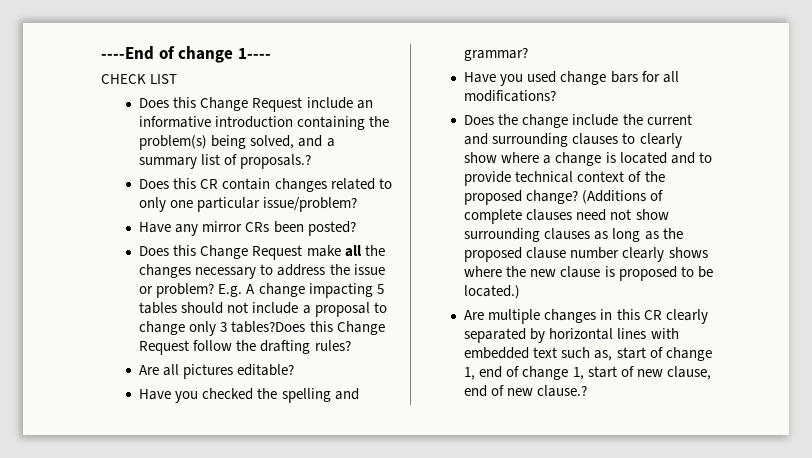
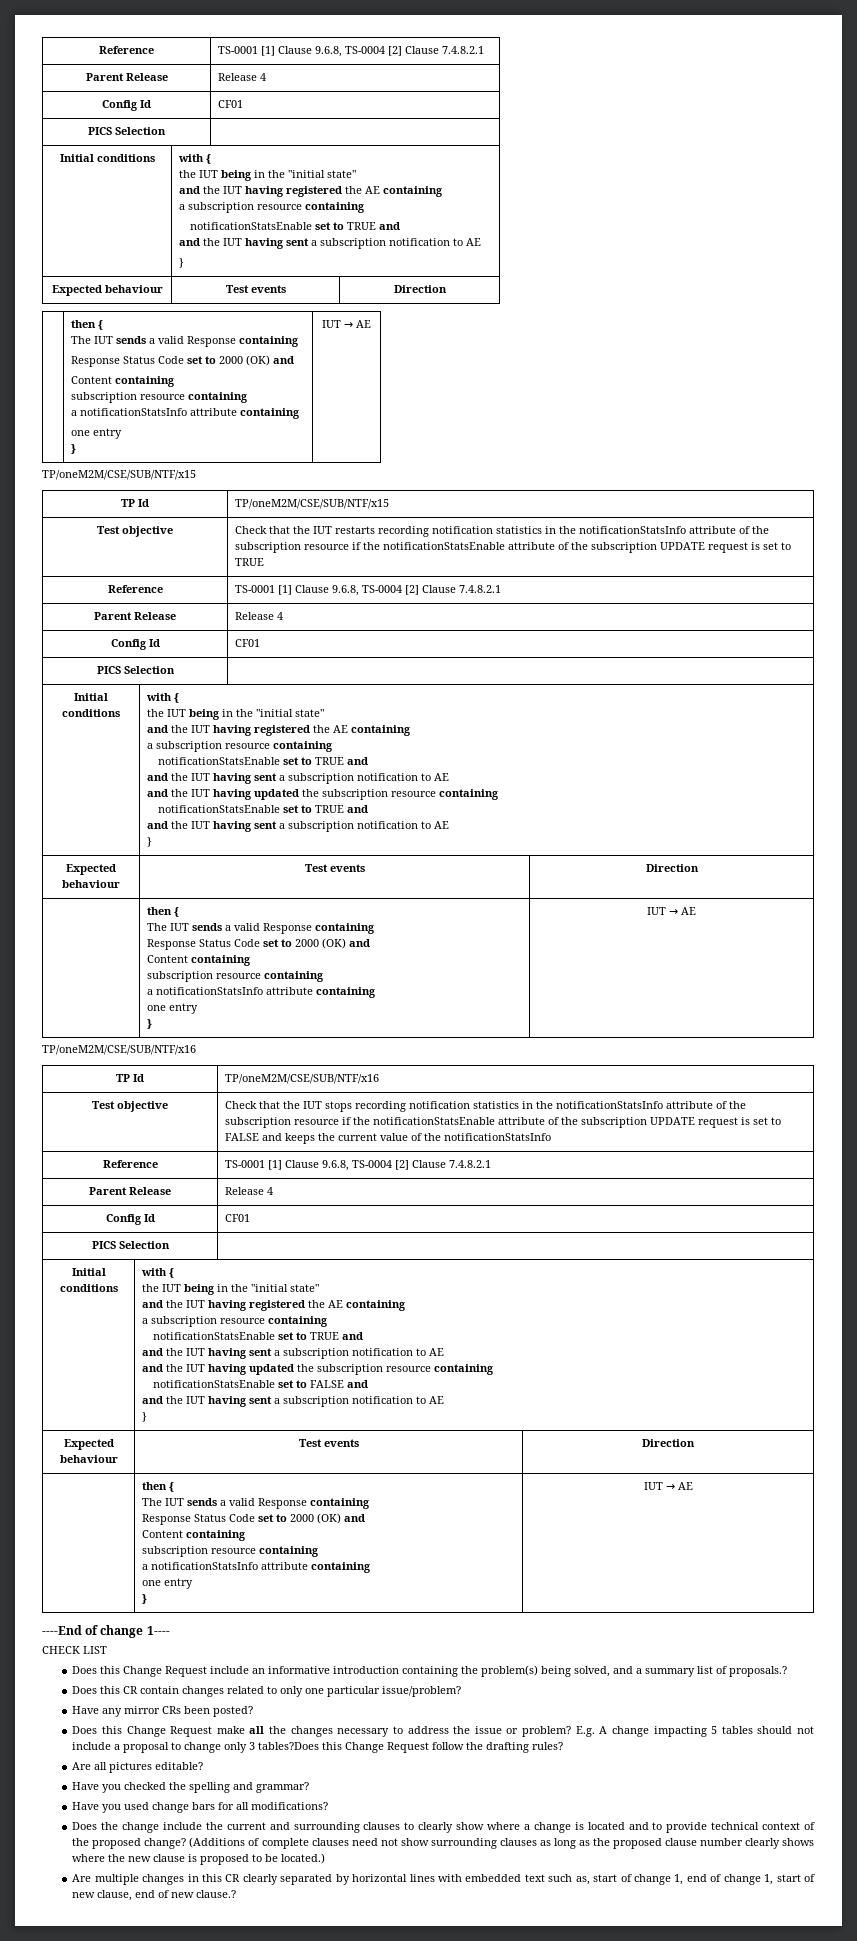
(101, 53) none -> [99,46,154,54] [218,46,485,57] [85,73,168,81] [218,73,267,81] [102,100,151,111] [218,100,244,108] [88,127,166,135] [59,154,155,162] [178,154,212,164] [179,170,357,181] [179,186,444,197] [179,202,366,213] [190,222,401,230] [179,238,482,249] [179,258,185,268] [51,285,163,296] [225,285,286,293] [393,285,447,293] [71,320,104,330] [71,336,300,347] [71,355,295,367] [71,376,176,387] [71,392,249,403] [71,408,301,419] [71,428,123,439] [71,444,77,454] [322,320,371,328] [42,470,196,480] [121,499,149,507] [235,499,390,509] [97,526,173,537] [235,526,770,537] [235,542,792,553] [235,558,265,566] [107,585,163,593] [235,585,502,596] [94,612,176,620] [235,612,284,620] [110,639,160,650] [235,639,261,647] [96,666,175,674] [74,693,108,701] [62,709,120,717] [146,693,180,703] [147,709,325,720] [147,725,412,736] [147,741,334,752] [158,757,369,765] [147,773,450,784] [147,789,500,800] [158,805,369,813] [147,821,450,832] [147,837,153,847] [66,864,116,875] [62,880,120,888] [304,864,365,872] [645,864,699,872] [147,907,180,917] [147,923,376,934] [147,938,371,950] [147,955,252,966] [147,971,325,982] [147,987,377,998] [147,1003,199,1014] [147,1019,153,1029] [647,907,696,915] [42,1045,196,1055] [116,1074,144,1082] [225,1074,380,1084] [92,1101,168,1112] [225,1101,747,1112] [225,1117,782,1128] [225,1133,552,1144] [102,1160,158,1168] [225,1160,492,1171] [89,1187,171,1195] [225,1187,274,1195] [105,1214,155,1225] [225,1214,251,1222] [91,1241,170,1249] [71,1268,106,1276] [59,1284,118,1292] [141,1268,175,1278] [142,1284,320,1295] [142,1300,407,1311] [142,1316,329,1327] [153,1332,364,1340] [142,1348,445,1359] [142,1364,495,1375] [153,1380,369,1388] [142,1396,445,1407] [142,1412,148,1422] [63,1439,114,1450] [59,1455,118,1463] [298,1439,359,1447] [642,1439,695,1447] [142,1482,175,1492] [142,1498,371,1509] [142,1513,366,1525] [142,1530,247,1541] [142,1546,320,1557] [142,1562,372,1573] [142,1578,194,1589] [142,1594,148,1604] [643,1482,693,1490] Reference | TS-0001 [1] Clause 9.6.8, TS-0004 [2] Clause 7.4.8.2.1 // Parent Release | Release 4 // Config Id | CF01 // PICS Selection | // Initial conditions | with { // the IUT being in the "initial state" // and the IUT having registered the AE containing // a subscription resource containing // notificationStatsEnable set to TRUE and // and the IUT having sent a subscription notification to AE // } // Expected behaviour | Test events | Direction // | then { // The IUT sends a valid Response containing // Response Status Code set to 2000 (OK) and // Content containing // subscription resource containing // a notificationStatsInfo attribute containing // one entry // } | IUT → AE // TP/oneM2M/CSE/SUB/NTF/x15 // TP Id | TP/oneM2M/CSE/SUB/NTF/x15 // Test objective | Check that the IUT restarts recording notification statistics in the notificationStatsInfo attribute of the subscription resource if the notificationStatsEnable attribute of the subscription UPDATE request is set to TRUE // Reference | TS-0001 [1] Clause 9.6.8, TS-0004 [2] Clause 7.4.8.2.1 // Parent Release | Release 4 // Config Id | CF01 // PICS Selection | // Initial conditions | with { // the IUT being in the "initial state" // and the IUT having registered the AE containing // a subscription resource containing // notificationStatsEnable set to TRUE and // and the IUT having sent a subscription notification to AE // and the IUT having updated the subscription resource containing // notificationStatsEnable set to TRUE and // and the IUT having sent a subscription notification to AE // } // Expected behaviour | Test events | Direction // | then { // The IUT sends a valid Response containing // Response Status Code set to 2000 (OK) and // Content containing // subscription resource containing // a notificationStatsInfo attribute containing // one entry // } | IUT → AE // TP/oneM2M/CSE/SUB/NTF/x16 // TP Id | TP/oneM2M/CSE/SUB/NTF/x16 // Test objective | Check that the IUT stops recording notification statistics in the notificationStatsInfo attribute of the subscription resource if the notificationStatsEnable attribute of the subscription UPDATE request is set to FALSE and keeps the current value of the notificationStatsInfo // Reference | TS-0001 [1] Clause 9.6.8, TS-0004 [2] Clause 7.4.8.2.1 // Parent Release | Release 4 // Config Id | CF01 // PICS Selection | // Initial conditions | with { // the IUT being in the "initial state" // and the IUT having registered the AE containing // a subscription resource containing // notificationStatsEnable set to TRUE and // and the IUT having sent a subscription notification to AE // and the IUT having updated the subscription resource containing // notificationStatsEnable set to FALSE and // and the IUT having sent a subscription notification to AE // } // Expected behaviour | Test events | Direction // | then { // The IUT sends a valid Response containing // Response Status Code set to 2000 (OK) and // Content containing // subscription resource containing // a notificationStatsInfo attribute containing // one entry // } | IUT → AE //

